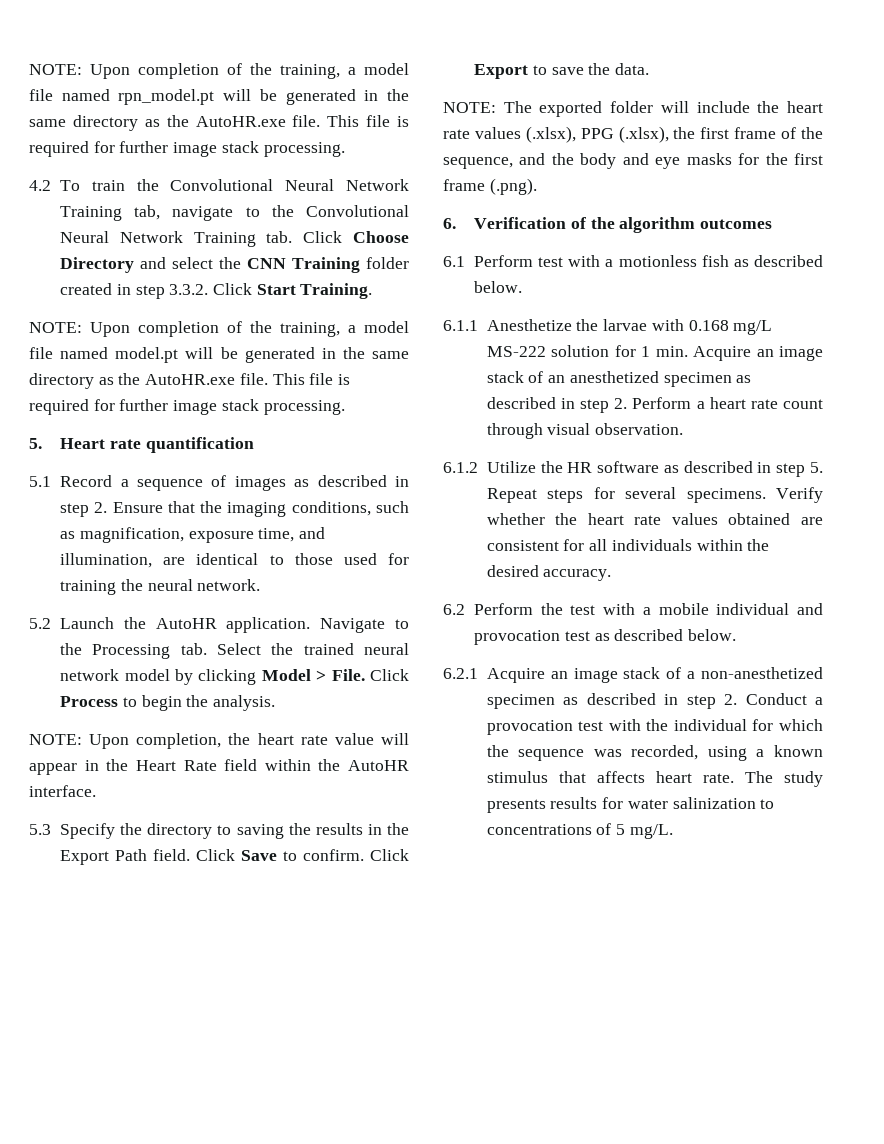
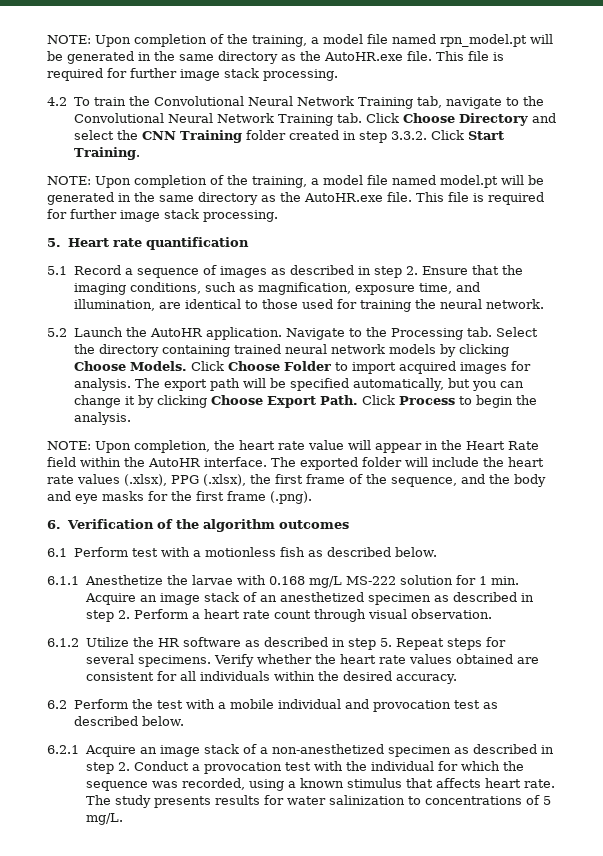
(294, 649) none -> [98,344,230,357] directory containing
[124,669,365,685] model by clicking Model > File. -> [388,344,509,357] [73,361,531,374] [73,378,525,391] [73,395,358,408] models by clicking Choose Models. Click Choose Folder to import acquired images for analysis. The export path will be specified automatically, but you can change it by clicking Choose Export Path.
[29,823,409,839] [60,849,409,865] [474,63,649,79] [443,102,496,113] // 5.3 Specify the directory to saving the results in the Export Path field. Click Save to confirm. Click Export to save the data. // NOTE: -> (267, 462) none

